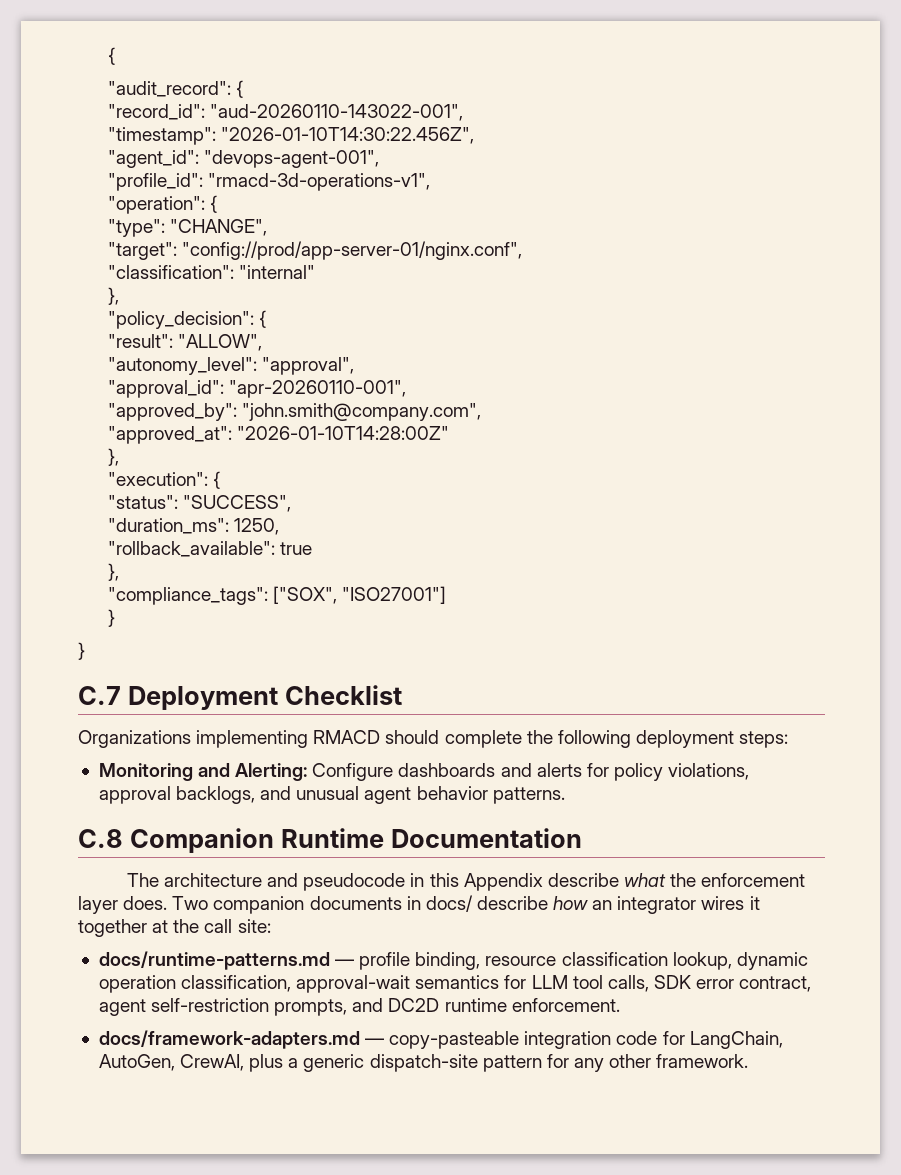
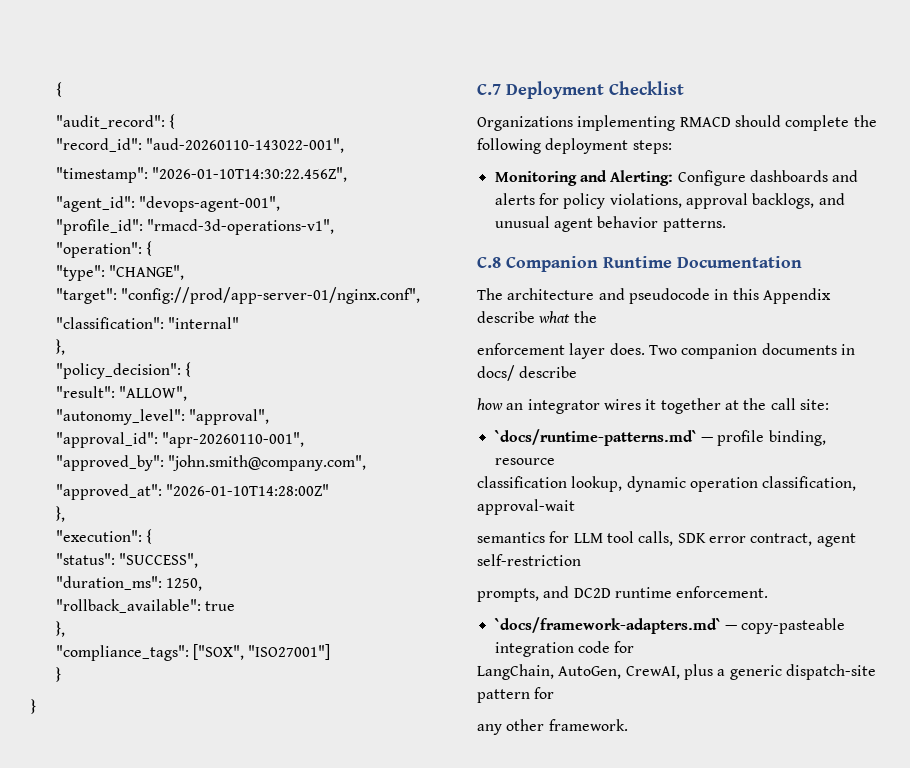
(697, 880) none -> (597, 317) //
(548, 903) none -> (578, 372) //
[98,951,330,970] docs/runtime-patterns.md -> [493,429,697,446] `docs/runtime-patterns.md`
(557, 961) none -> (555, 461) //
(411, 984) none -> (575, 507) //
(270, 1005) none -> (581, 560) //
[98,1030,360,1049] docs/framework-adapters.md -> [493,617,721,634] `docs/framework-adapters.md`
(685, 1038) none -> (635, 647) //
(569, 1061) none -> (555, 693) //

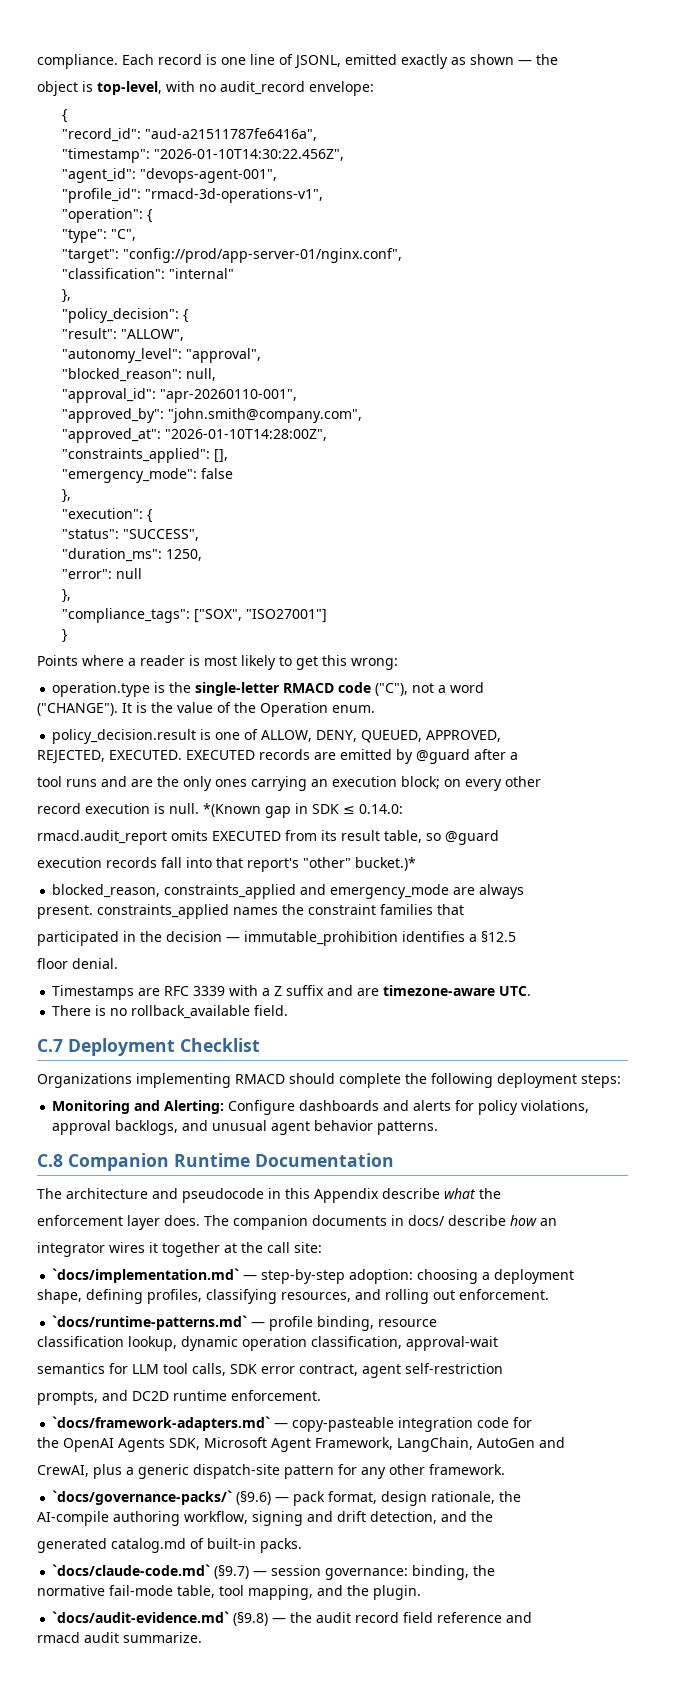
[55,82,62,97] [55,115,165,129] { // "audit_record": -> [37,54,558,69] [37,81,374,96] compliance. Each record is one line of JSONL, emitted exactly as shown — the // object is top-level, with no audit_record envelope: //
[146,138,345,153] "aud-20260110-143022-001", -> [144,128,317,141] "aud-a21511787fe6416a",
[109,265,185,280] "CHANGE", -> [110,229,136,241] "C",
(270, 417) none -> [61,368,216,382] // "blocked_reason": null,
[166,484,330,496] "2026-01-10T14:28:00Z" -> [164,429,327,441] [61,448,228,463] [61,468,233,483] "2026-01-10T14:28:00Z", // "constraints_applied": [], // "emergency_mode": false
[55,599,236,613] "rollback_available": true -> [61,568,142,579] "error": null
[31,699,36,714] } -> [37,655,398,670] [52,682,485,697] [37,702,375,717] [52,729,502,744] [37,749,518,764] [37,776,541,791] [37,803,403,818] [37,830,499,845] [37,857,416,872] [52,884,525,899] [37,904,464,919] [37,931,516,946] [37,958,118,969] [52,985,532,1000] [52,1005,289,1019] Points where a reader is most likely to get this wrong: // operation.type is the single-letter RMACD code ("C"), not a word // ("CHANGE"). It is the value of the Operation enum. // policy_decision.result is one of ALLOW, DENY, QUEUED, APPROVED, // REJECTED, EXECUTED. EXECUTED records are emitted by @guard after a // tool runs and are the only ones carrying an execution block; on every other // record execution is null. *(Known gap in SDK ≤ 0.14.0: // rmacd.audit_report omits EXECUTED from its result table, so @guard // execution records fall into that report's "other" bucket.)* // blocked_reason, constraints_applied and emergency_mode are always // present. constraints_applied names the constraint families that // participated in the decision — immutable_prohibition identifies a §12.5 // floor denial. // Timestamps are RFC 3339 with a Z suffix and are timezone-aware UTC. // There is no rollback_available field.
[648,345,677,355] Two -> [204,1215,229,1226] The
(578, 372) // -> (506, 1220) none
(524, 406) none -> (557, 1222) //
(829, 404) none -> [52,1268,575,1284] [37,1289,549,1304] // `docs/implementation.md` — step-by-step adoption: choosing a deployment // shape, defining profiles, classifying resources, and rolling out enforcement.
[477,664,622,680] LangChain, AutoGen, -> [37,1437,565,1452] the OpenAI Agents SDK, Microsoft Agent Framework, LangChain, AutoGen and //
(555, 693) // -> (357, 1469) none
(628, 725) none -> [52,1490,522,1506] [37,1511,493,1526] [37,1538,302,1553] [52,1564,496,1580] [37,1585,421,1600] [52,1611,533,1626] [37,1632,202,1643] // `docs/governance-packs/` (§9.6) — pack format, design rationale, the // AI-compile authoring workflow, signing and drift detection, and the // generated catalog.md of built-in packs. // `docs/claude-code.md` (§9.7) — session governance: binding, the // normative fail-mode table, tool mapping, and the plugin. // `docs/audit-evidence.md` (§9.8) — the audit record field reference and // rmacd audit summarize.

